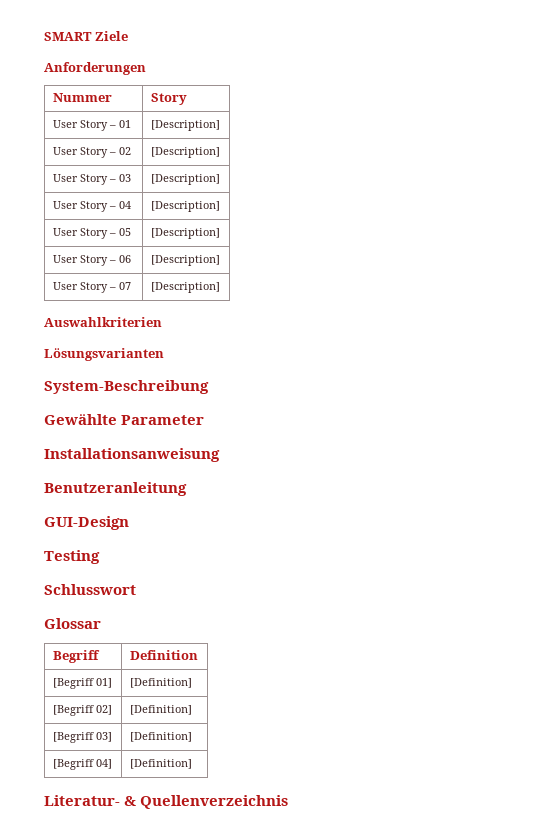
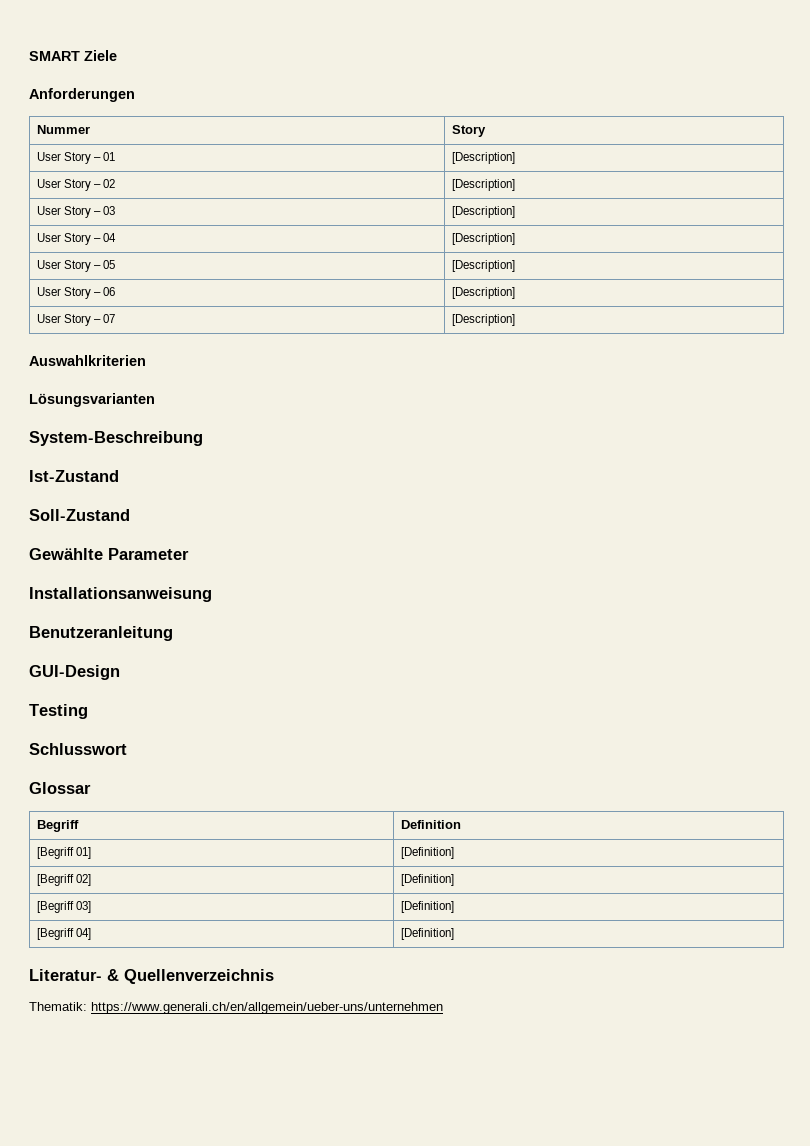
(209, 387) none -> [29,470,119,482] [29,509,130,521] // Ist-Zustand // Soll-Zustand
(289, 802) none -> [29,1002,443,1014] // Thematik: https://www.generali.ch/en/allgemein/ueber-uns/unternehmen

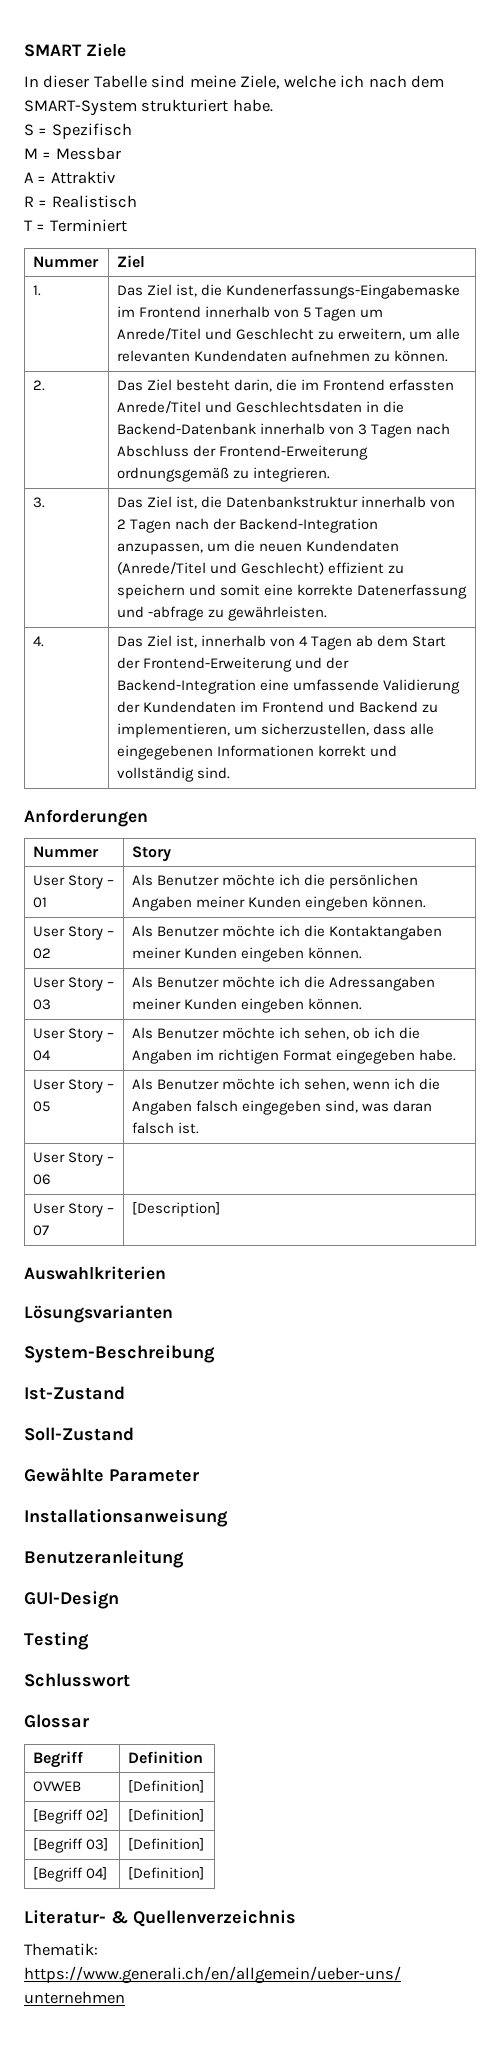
(117, 55) none -> [24,75,445,89] [24,99,273,116] [24,123,132,139] [24,147,121,160] [24,171,115,184] [24,195,137,208] [24,219,127,232] [33,256,100,268] [117,255,146,268] [33,285,42,296] [117,284,461,299] [117,306,384,321] [117,328,461,341] [117,350,449,362] [33,380,46,391] [117,379,455,392] [117,401,405,414] [117,423,451,438] [117,445,369,460] [117,467,331,482] [33,497,46,508] [117,496,456,509] [117,518,379,533] [117,540,400,555] [117,562,405,575] [117,584,468,599] [117,606,328,621] [33,636,45,647] [117,635,447,650] [117,657,350,672] [117,679,461,694] [117,701,439,713] [117,723,435,738] [117,745,398,760] [117,767,231,782] // In dieser Tabelle sind meine Ziele, welche ich nach dem SMART-System strukturiert habe. // S = Spezifisch // M = Messbar // A = Attraktiv // R = Realistisch // T = Terminiert // Nummer | Ziel // 1. | Das Ziel ist, die Kundenerfassungs-Eingabemaske im Frontend innerhalb von 5 Tagen um Anrede/Titel und Geschlecht zu erweitern, um alle relevanten Kundendaten aufnehmen zu können. // 2. | Das Ziel besteht darin, die im Frontend erfassten Anrede/Titel und Geschlechtsdaten in die Backend-Datenbank innerhalb von 3 Tagen nach Abschluss der Frontend-Erweiterung ordnungsgemäß zu integrieren. // 3. | Das Ziel ist, die Datenbankstruktur innerhalb von 2 Tagen nach der Backend-Integration anzupassen, um die neuen Kundendaten (Anrede/Titel und Geschlecht) effizient zu speichern und somit eine korrekte Datenerfassung und -abfrage zu gewährleisten. // 4. | Das Ziel ist, innerhalb von 4 Tagen ab dem Start der Frontend-Erweiterung und der Backend-Integration eine umfassende Validierung der Kundendaten im Frontend und Backend zu implementieren, um sicherzustellen, dass alle eingegebenen Informationen korrekt und vollständig sind.
[452,152,516,164] [37,179,116,191] [452,179,516,191] [37,206,116,218] [452,206,516,218] [37,233,117,245] [452,233,516,245] [37,260,116,272] [452,260,516,272] [Description] // User Story – 02 | [Description] // User Story – 03 | [Description] // User Story – 04 | [Description] // User Story – 05 | [Description] -> [132,874,419,889] [132,896,427,911] [33,926,115,940] [33,948,52,959] [132,925,443,940] [132,947,363,962] [33,977,115,991] [33,999,52,1010] [132,976,436,991] [132,998,363,1013] [33,1028,115,1042] [33,1050,52,1061] [132,1027,421,1040] [132,1049,457,1064] [33,1079,115,1093] [33,1101,51,1112] [132,1078,441,1091] [132,1100,433,1115] [132,1122,200,1134] Als Benutzer möchte ich die persönlichen Angaben meiner Kunden eingeben können. // User Story – 02 | Als Benutzer möchte ich die Kontaktangaben meiner Kunden eingeben können. // User Story – 03 | Als Benutzer möchte ich die Adressangaben meiner Kunden eingeben können. // User Story – 04 | Als Benutzer möchte ich sehen, ob ich die Angaben im richtigen Format eingegeben habe. // User Story – 05 | Als Benutzer möchte ich sehen, wenn ich die Angaben falsch eingegeben sind, was daran falsch ist.
[452,287,516,299] [Description] -> (52, 1179) none
[37,847,92,859] [Begriff 01] -> [33,1781,82,1792] OVWEB

